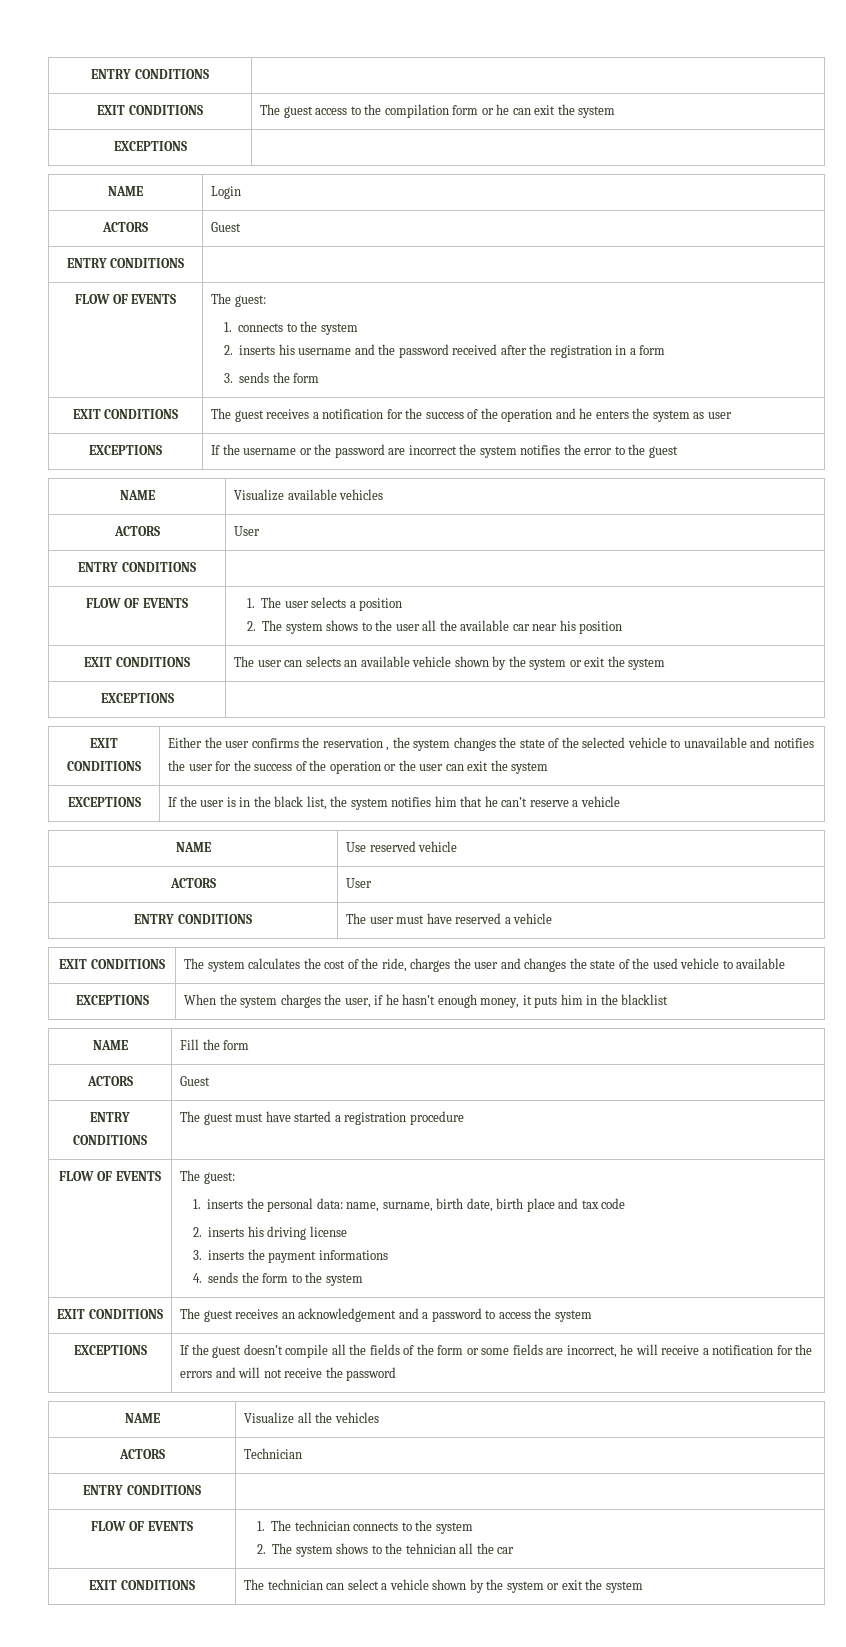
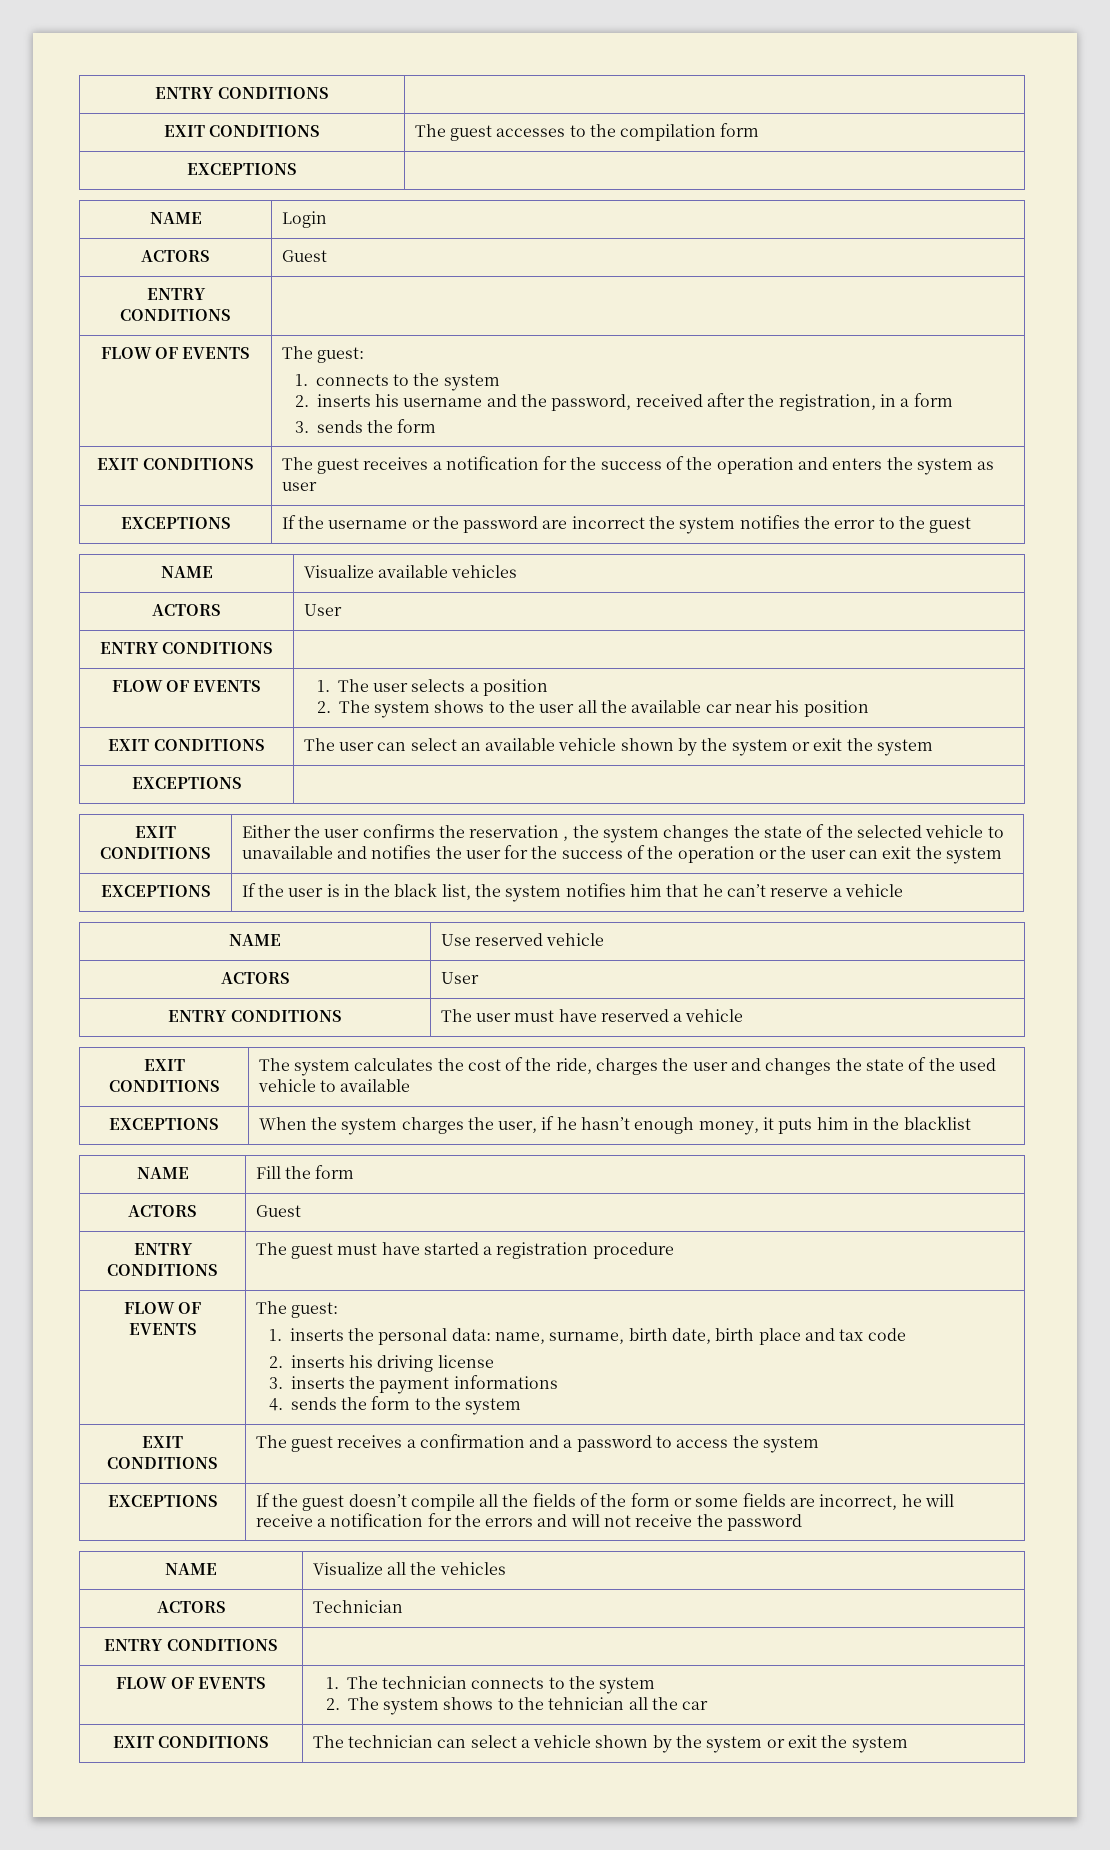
[315,108,348,115] access -> [496,128,566,137] accesses
[481,104,616,118] or he can exit the system -> (760, 130) none
[398,344,449,358] password -> [551,394,632,411] password,
[549,345,612,358] registration -> [778,394,876,411] registration,
[579,408,593,419] he -> (829, 463) none
[305,656,341,667] selects -> [410,738,457,751] select
[281,1308,397,1322] an acknowledgement -> [406,1434,525,1448] a confirmation

